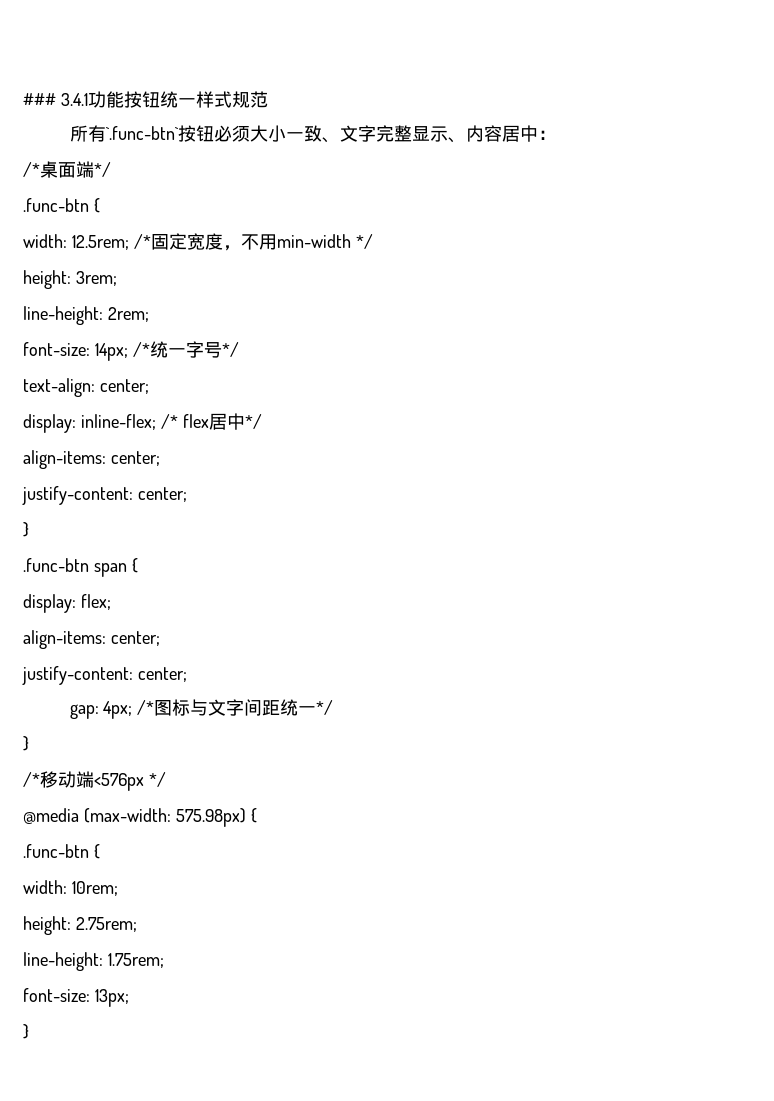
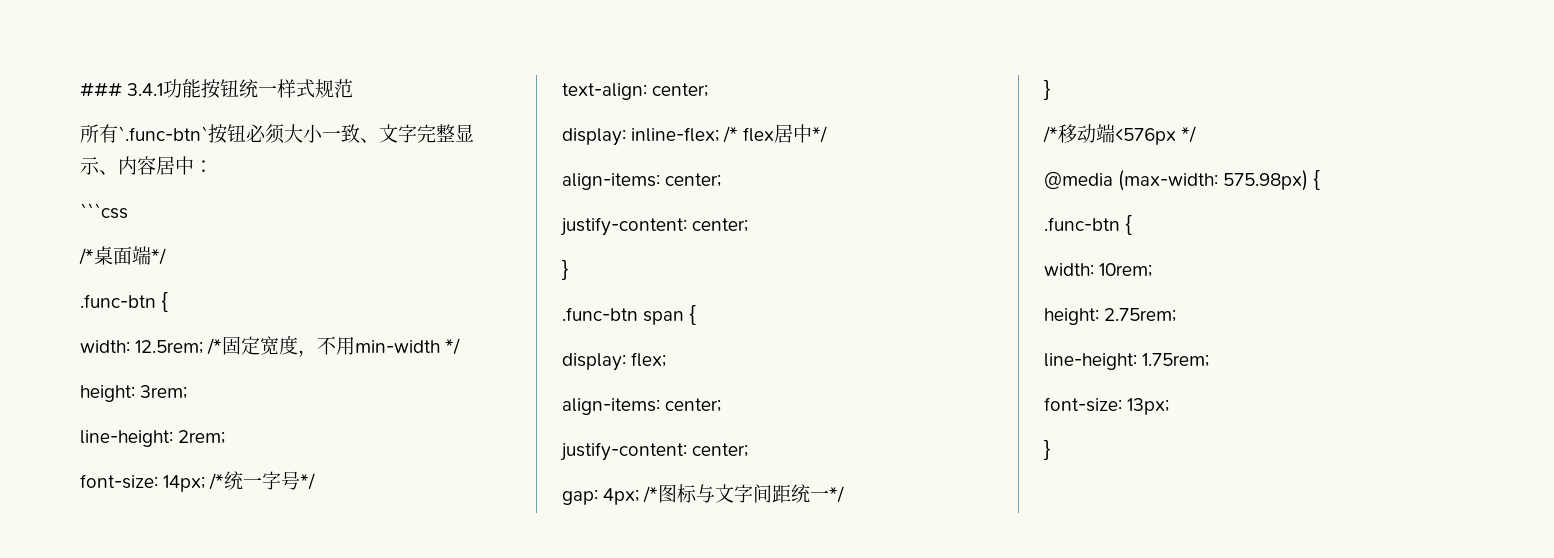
(556, 135) none -> [80,203,128,219] // ```css

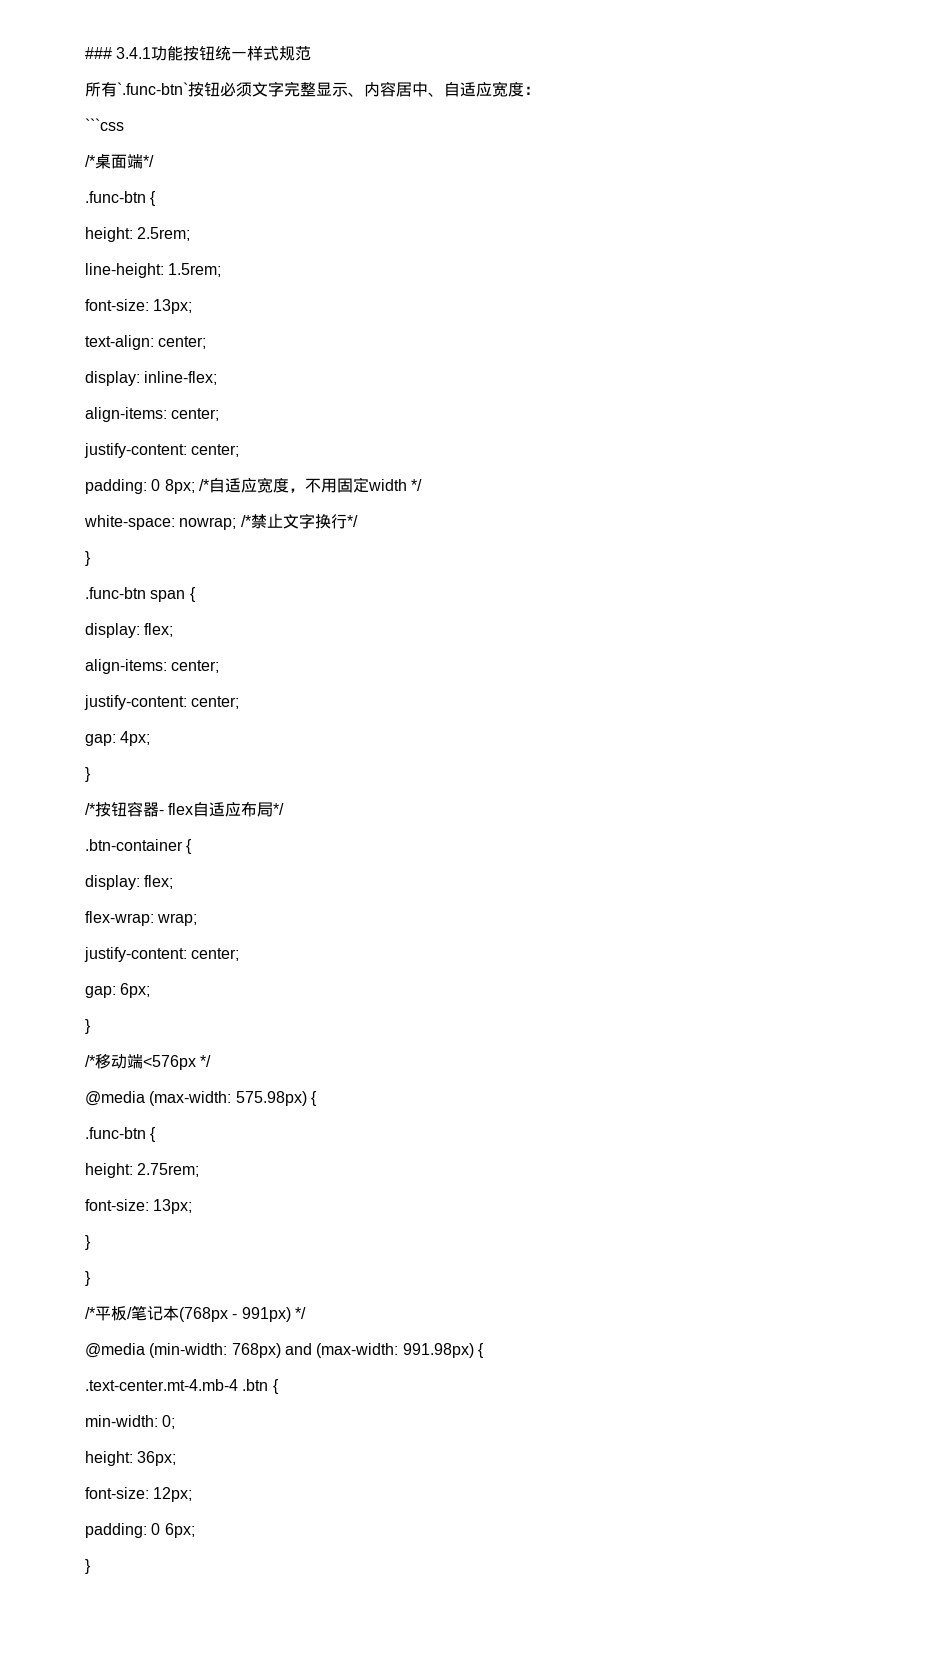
[284,124,379,143] 大小一致、 -> (252, 89) none
(194, 165) none -> [428,81,524,97] 、自适应宽度
[80,336,461,357] [80,385,188,402] [80,430,226,447] [80,471,316,492] // width: 12.5rem; /*固定宽度，不用min-width */ // height: 3rem; // line-height: 2rem; // font-size: 14px; /*统一字号*/ -> [85,227,191,242] [85,263,222,278] [85,299,193,314] // height: 2.5rem; // line-height: 1.5rem; // font-size: 13px;
[723,124,828,143] [562,173,722,190] [560,217,749,236] /* flex居中*/ // align-items: center; // justify-content: center; -> [85,407,220,422] [84,443,240,458] [85,477,423,494] [84,513,358,530] // align-items: center; // justify-content: center; // padding: 0 8px; /*自适应宽度，不用固定width */ // white-space: nowrap; /*禁止文字换行*/
[643,484,845,503] /*图标与文字间距统一*/ -> [85,767,91,782] [85,801,285,817] [85,839,193,854] [85,875,174,890] [85,911,198,926] [84,947,240,962] [85,983,151,998] // } // /*按钮容器- flex自适应布局*/ // .btn-container { // display: flex; // flex-wrap: wrap; // justify-content: center; // gap: 6px;
[1044,263,1153,277] // width: 10rem; -> (157, 1134) none
[1044,353,1210,370] // line-height: 1.75rem; -> (200, 1170) none
(1051, 450) none -> [85,1271,91,1286] [85,1305,306,1322] [85,1343,484,1358] [85,1379,279,1394] [85,1415,176,1429] [85,1451,177,1466] [85,1487,193,1502] [85,1523,195,1538] [85,1559,91,1574] // } // /*平板/笔记本(768px - 991px) */ // @media (min-width: 768px) and (max-width: 991.98px) { // .text-center.mt-4.mb-4 .btn { // min-width: 0; // height: 36px; // font-size: 12px; // padding: 0 6px; // }

